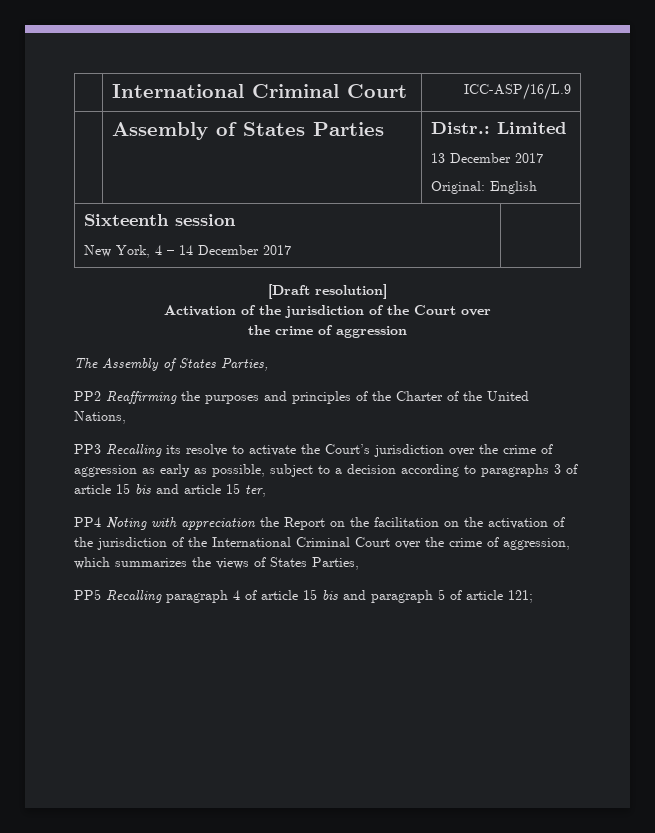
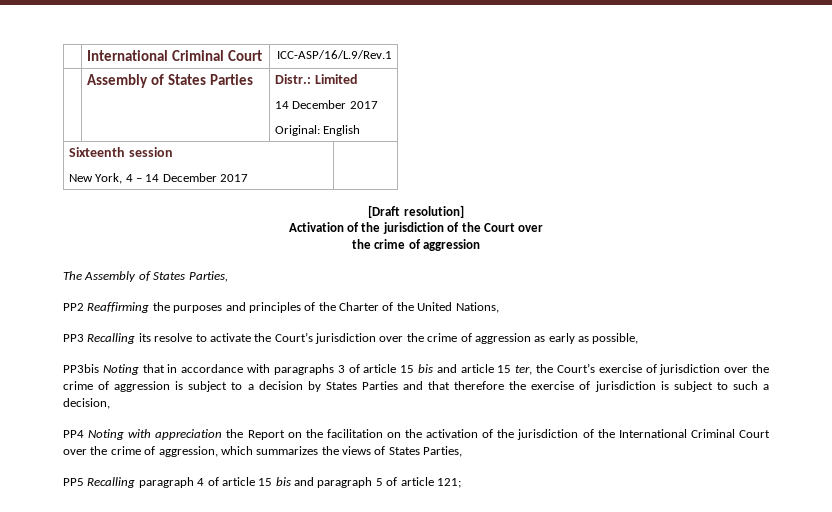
[463,83,571,100] ICC-ASP/16/L.9 -> [277,50,393,59] ICC-ASP/16/L.9/Rev.1
[431,153,446,163] 13 -> [274,101,289,109] 14
[270,464,476,477] subject to a decision according to -> [63,364,271,375] // PP3bis Noting that in accordance with
(266, 491) none -> [536,363,770,375] [63,381,769,392] [63,398,110,409] the Court’s exercise of jurisdiction over the crime of aggression is subject to a decision by States Parties and that therefore the exercise of jurisdiction is subject to such a decision,

